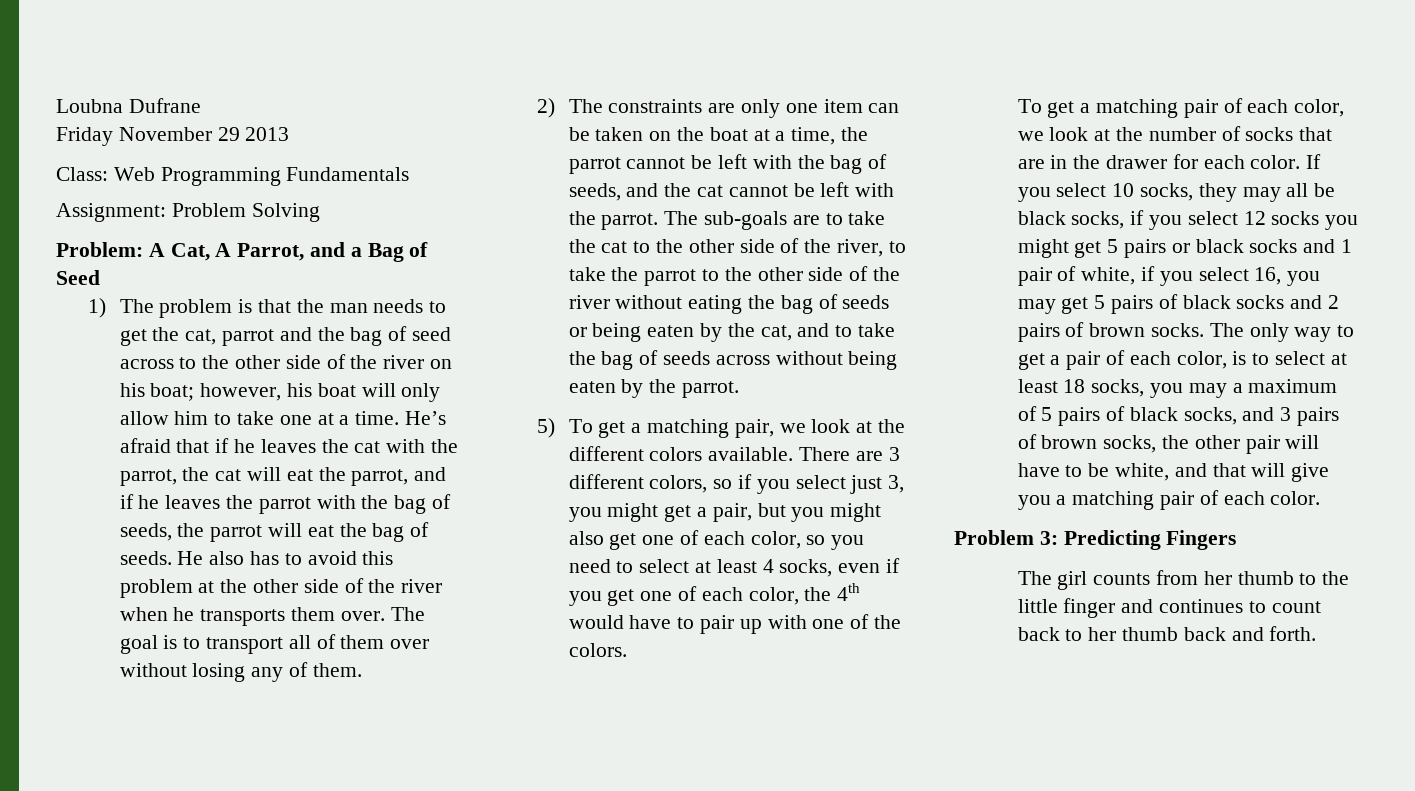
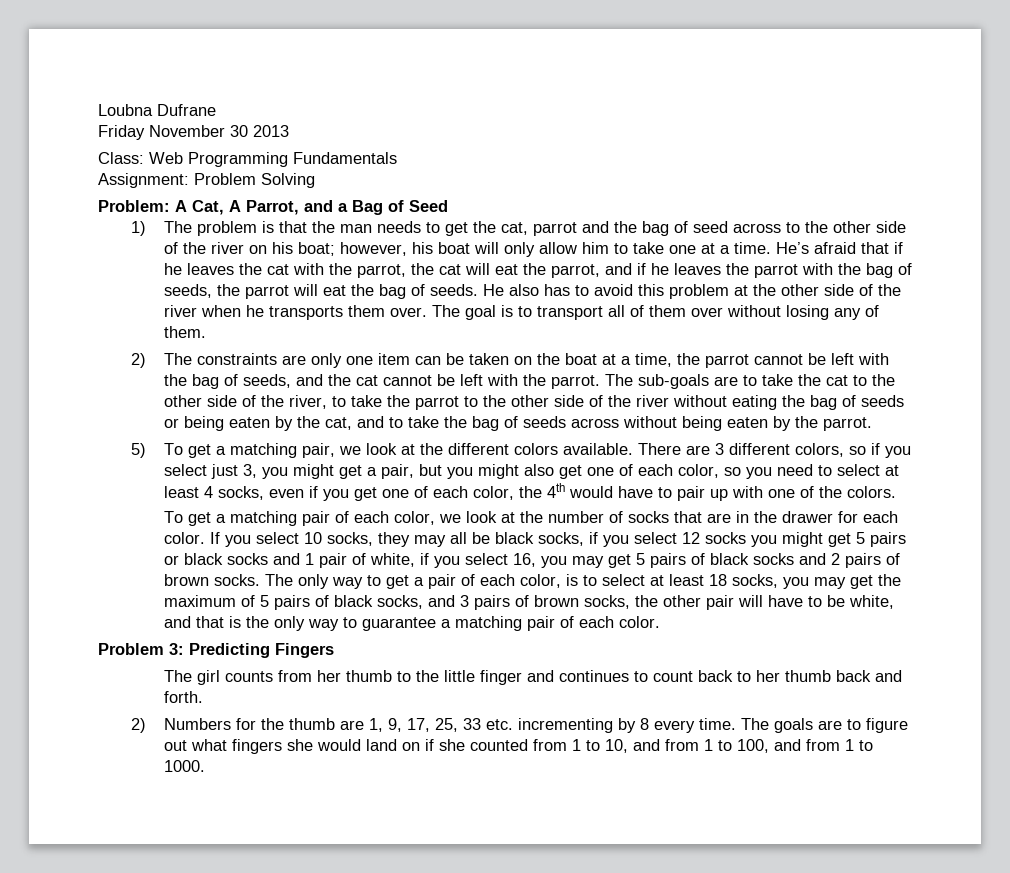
[217,127,240,141] 29 -> [230,125,248,137] 30
[1232,383,1243,393] a -> [849,574,901,589] get the
[1251,463,1330,482] [1017,495,1051,510] will give you -> [228,616,436,631] is the only way to guarantee
(1317, 633) none -> [130,718,908,733] [163,739,873,754] [163,760,205,772] // 2) Numbers for the thumb are 1, 9, 17, 25, 33 etc. incrementing by 8 every time. The goals are to figure out what fingers she would land on if she counted from 1 to 10, and from 1 to 100, and from 1 to 1000.

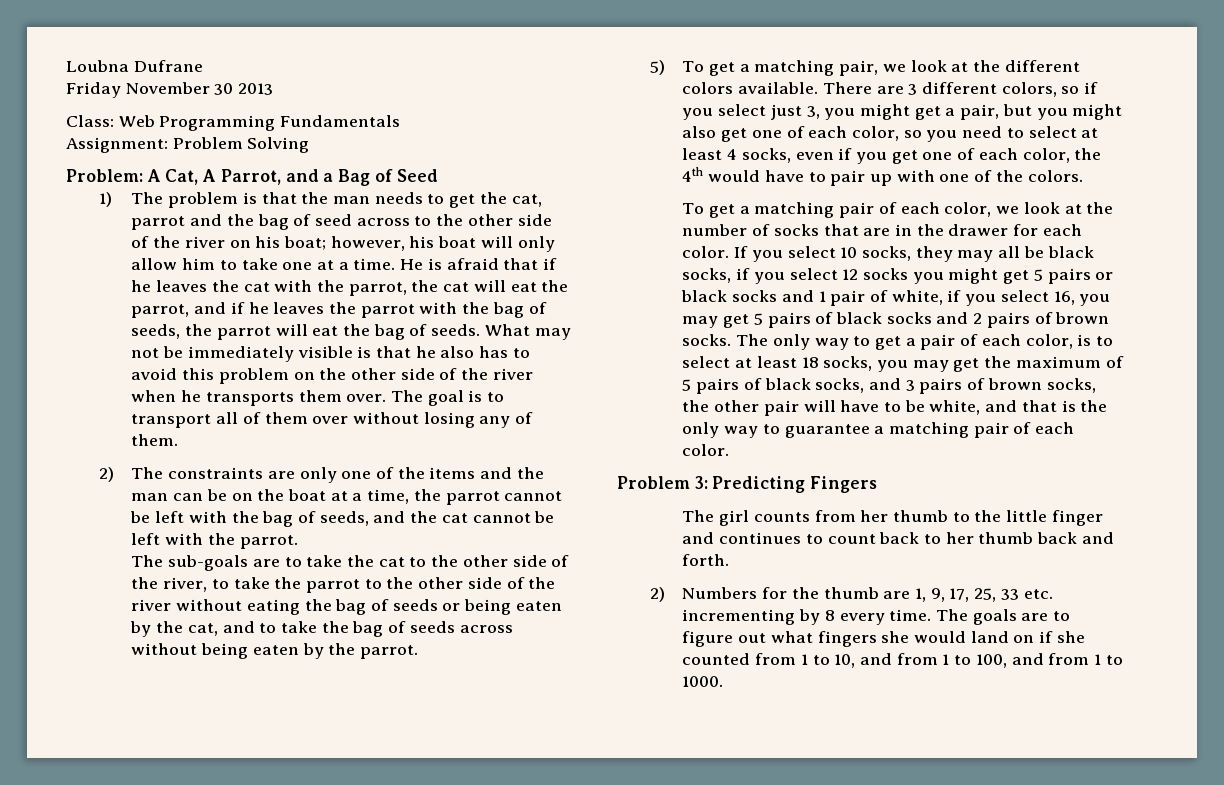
[775,242,809,254] He’s -> [400,258,442,270] He is
[482,284,504,296] He -> [484,324,571,340] [131,346,436,362] What may not be immediately visible is that he
[733,285,748,296] at -> [293,372,315,380] on
[377,353,410,365] item -> [375,467,544,479] [131,493,169,501] of the items and the man
[468,353,509,365] taken -> (227, 495) none
(600, 382) none -> (298, 542) //

